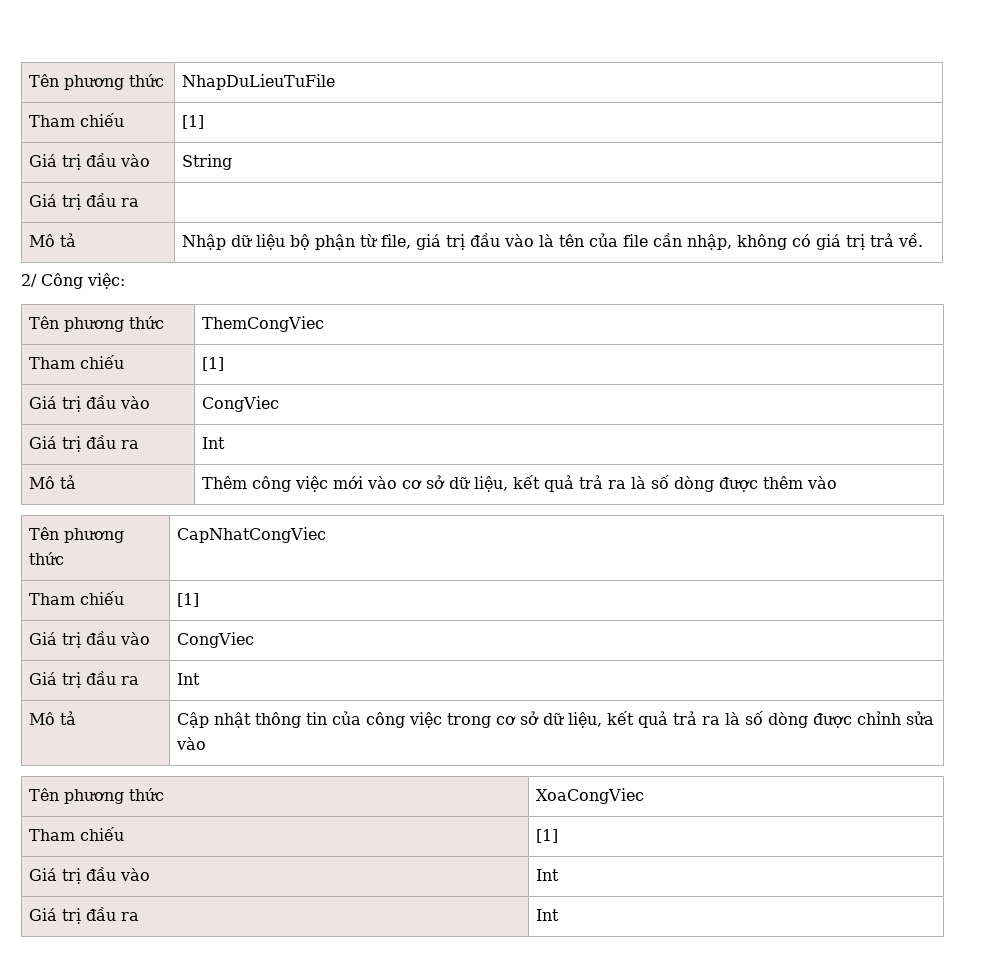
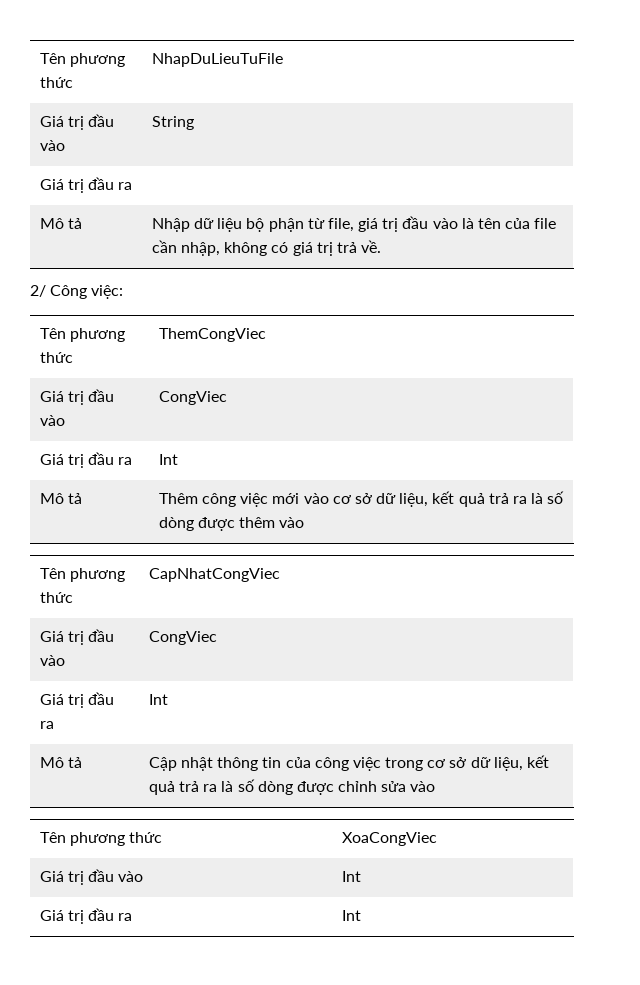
[29,113,125,127] [182,115,205,129] // Tham chiếu | [1] -> (283, 60) none
[29,355,125,369] [202,357,225,371] // Tham chiếu | [1] -> (266, 335) none
[29,591,125,605] [177,593,200,607] // Tham chiếu | [1] -> (280, 575) none
[29,827,125,841] [536,829,559,843] // Tham chiếu | [1] -> (437, 839) none

